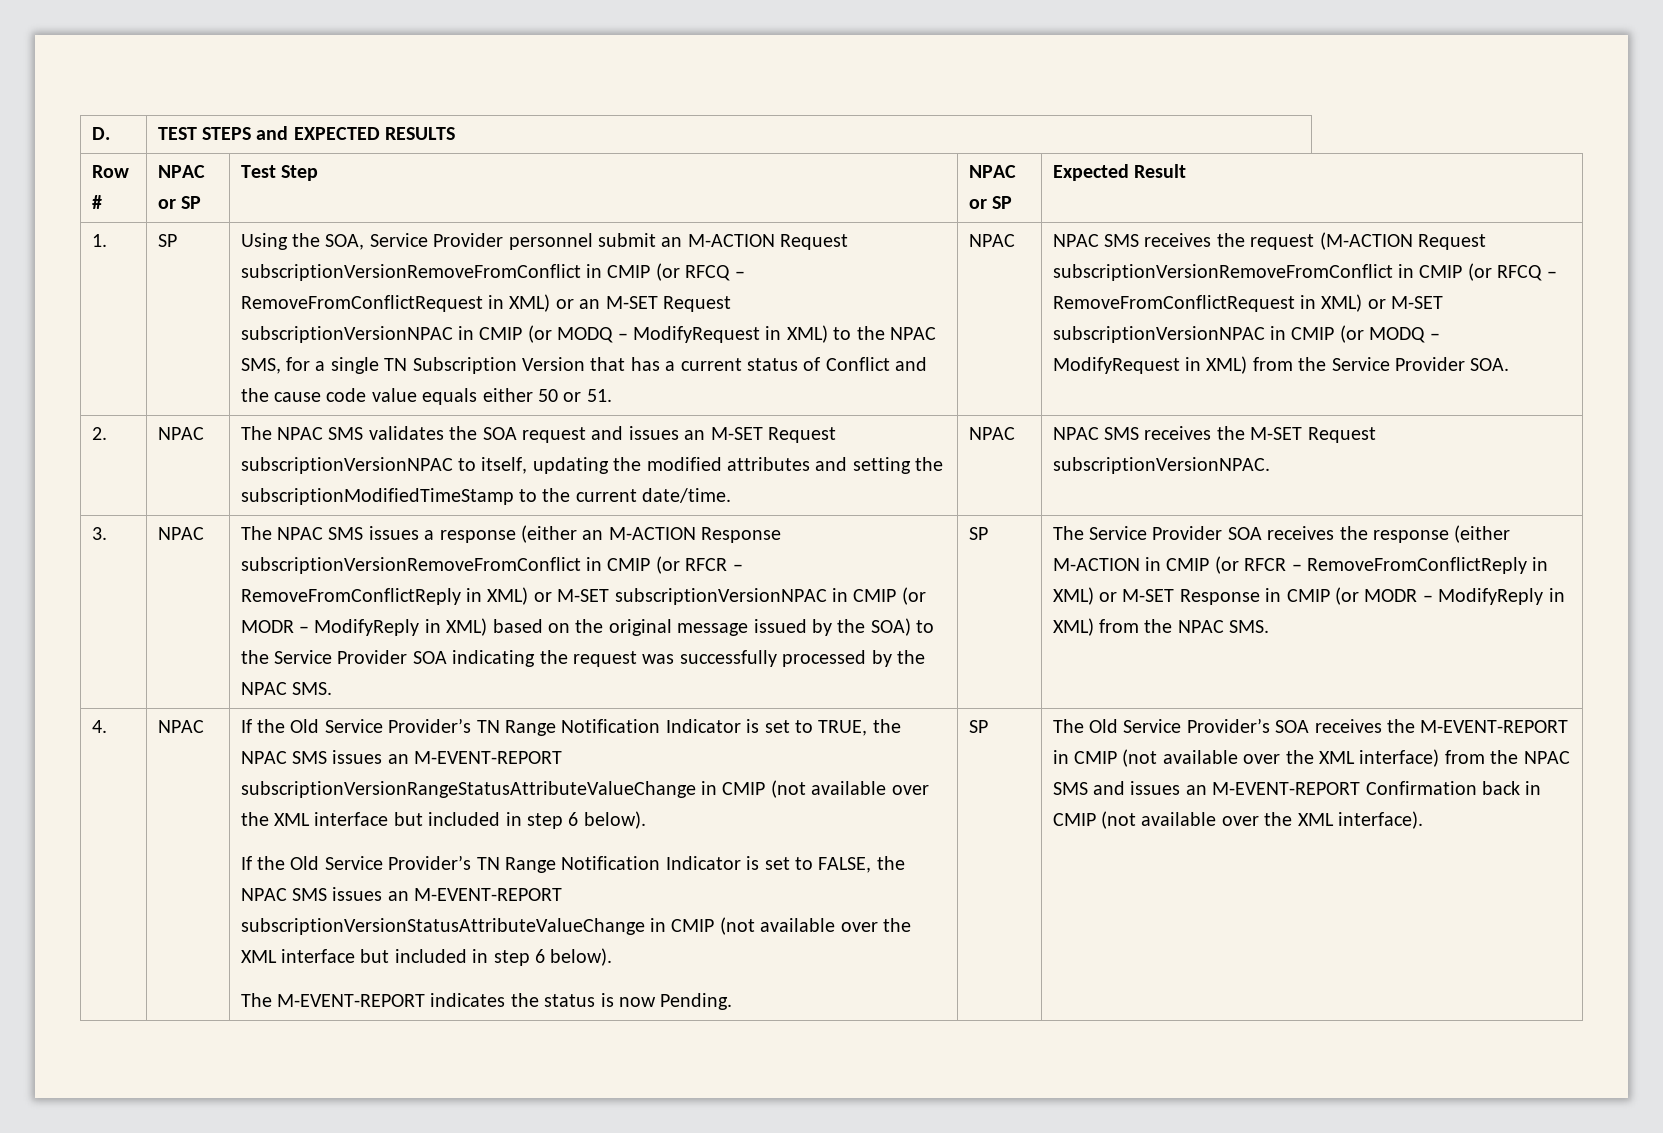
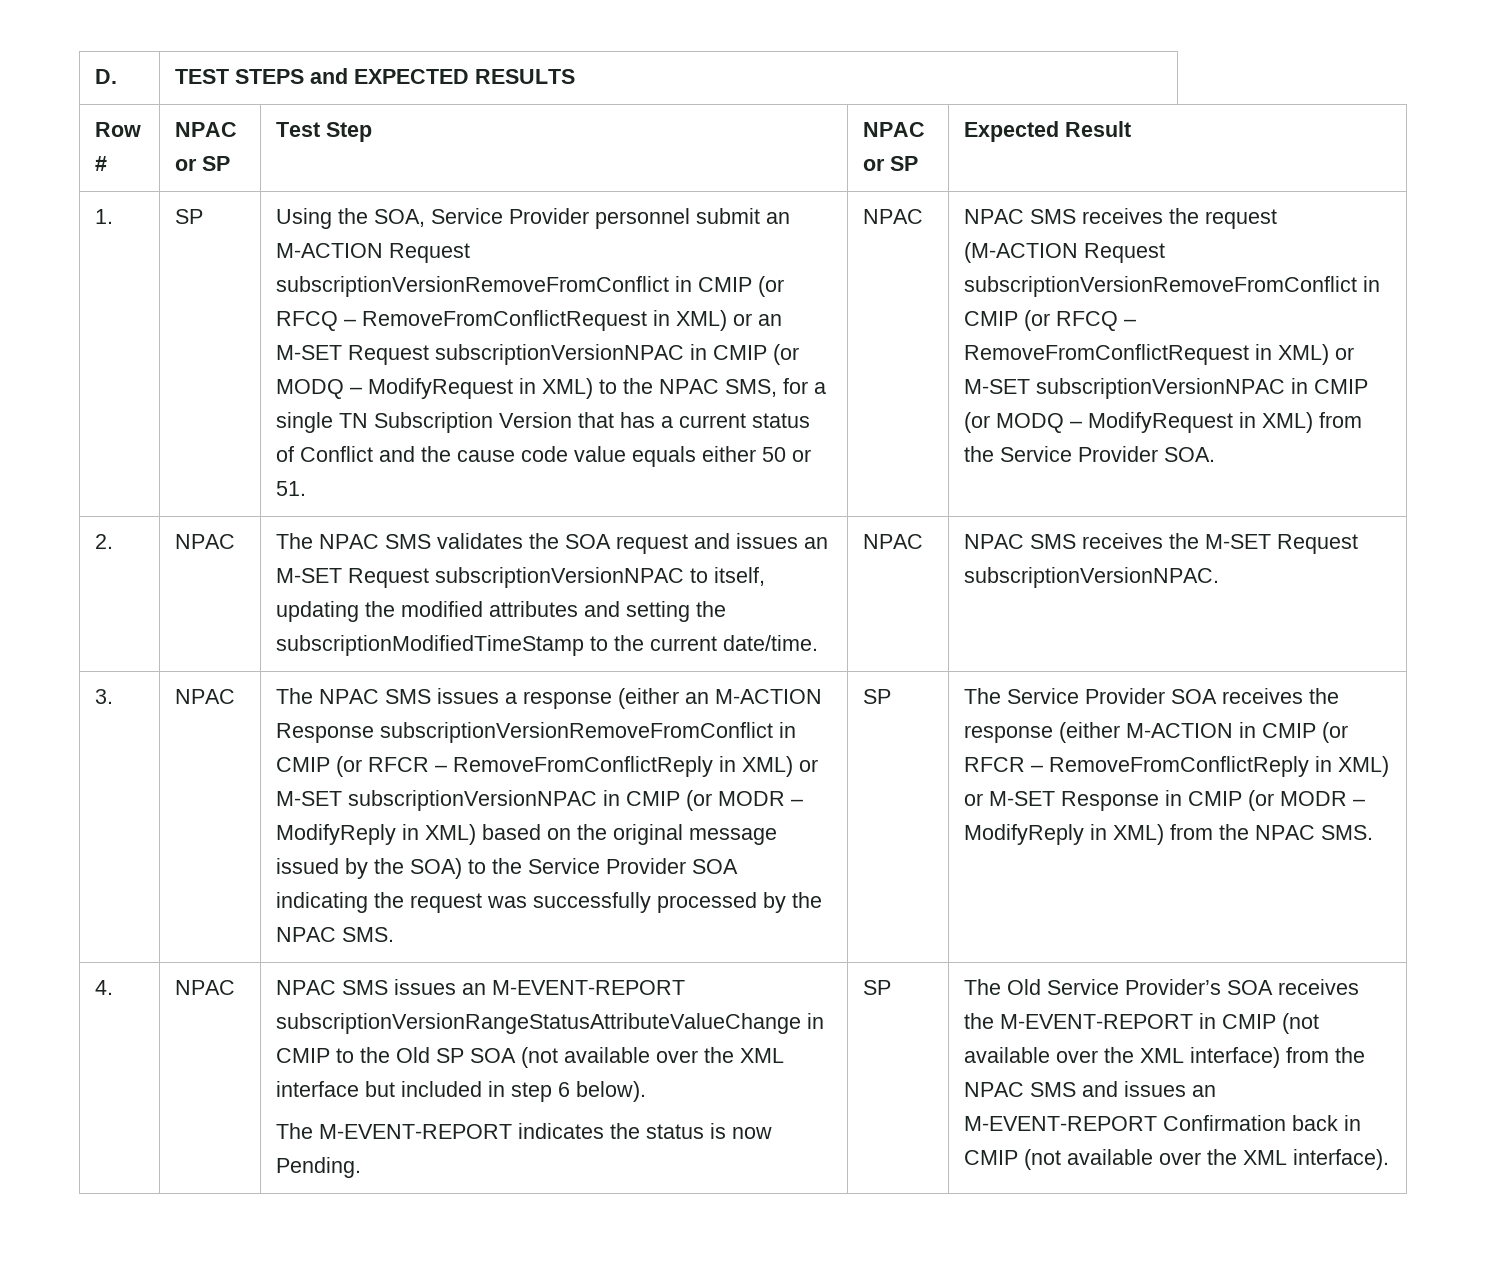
[240,718,901,736] If the Old Service Provider’s TN Range Notification Indicator is set to TRUE, the -> (236, 987) none
[770,780,929,798] [240,811,646,829] [240,855,905,873] [240,887,563,901] [240,918,715,935] (not available over the XML interface but included in step 6 below). // If the Old Service Provider’s TN Range Notification Indicator is set to FALSE, the NPAC SMS issues an M-EVENT-REPORT subscriptionVersionStatusAttributeValueChange in CMIP -> [336,1047,517,1063] to the Old SP SOA

